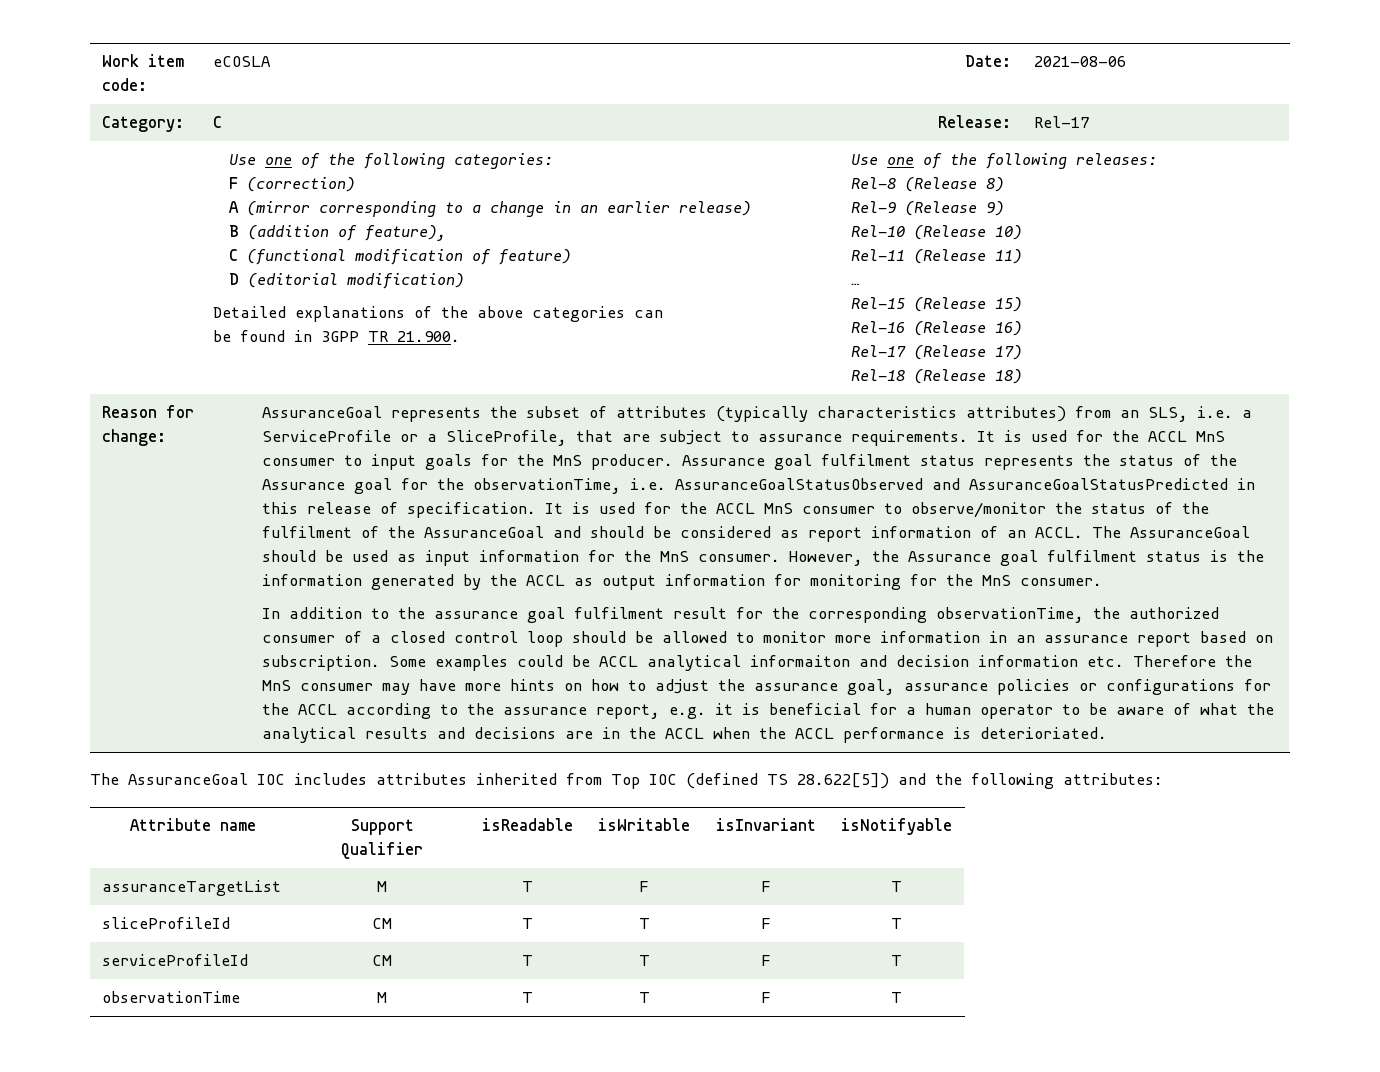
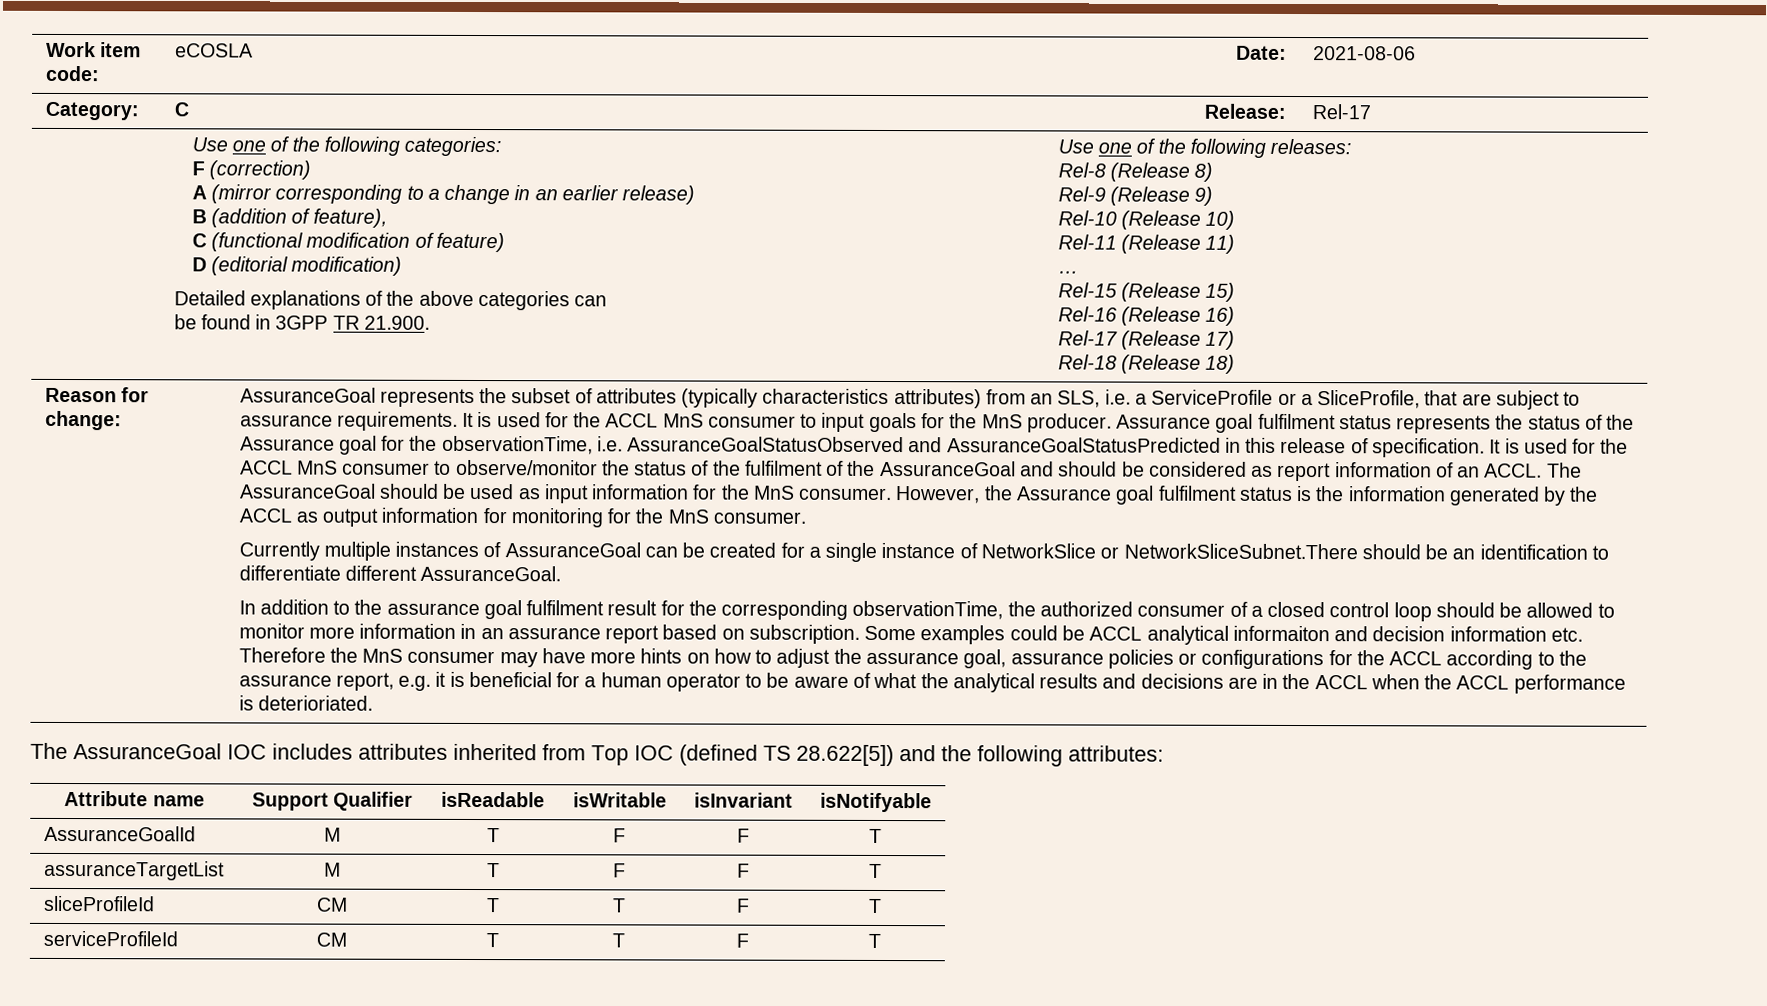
(1103, 582) none -> [238,541,1609,562] [238,565,562,582] // Currently multiple instances of AssuranceGoal can be created for a single instance of NetworkSlice or NetworkSliceSubnet.There should be an identification to differentiate different AssuranceGoal.
(952, 826) none -> [43,825,196,842] [324,827,341,842] [486,828,500,843] [613,828,626,843] [736,828,750,843] [869,828,882,843] // AssuranceGoalId | M | T | F | F | T
[102,991,241,1003] [377,992,387,1003] [522,992,533,1003] [638,992,650,1003] [760,992,771,1003] [891,992,902,1003] // observationTime | M | T | T | F | T -> (881, 940) none

